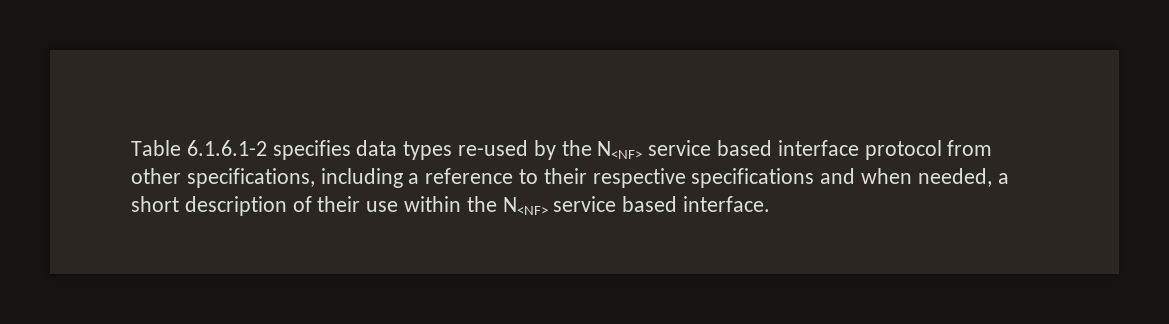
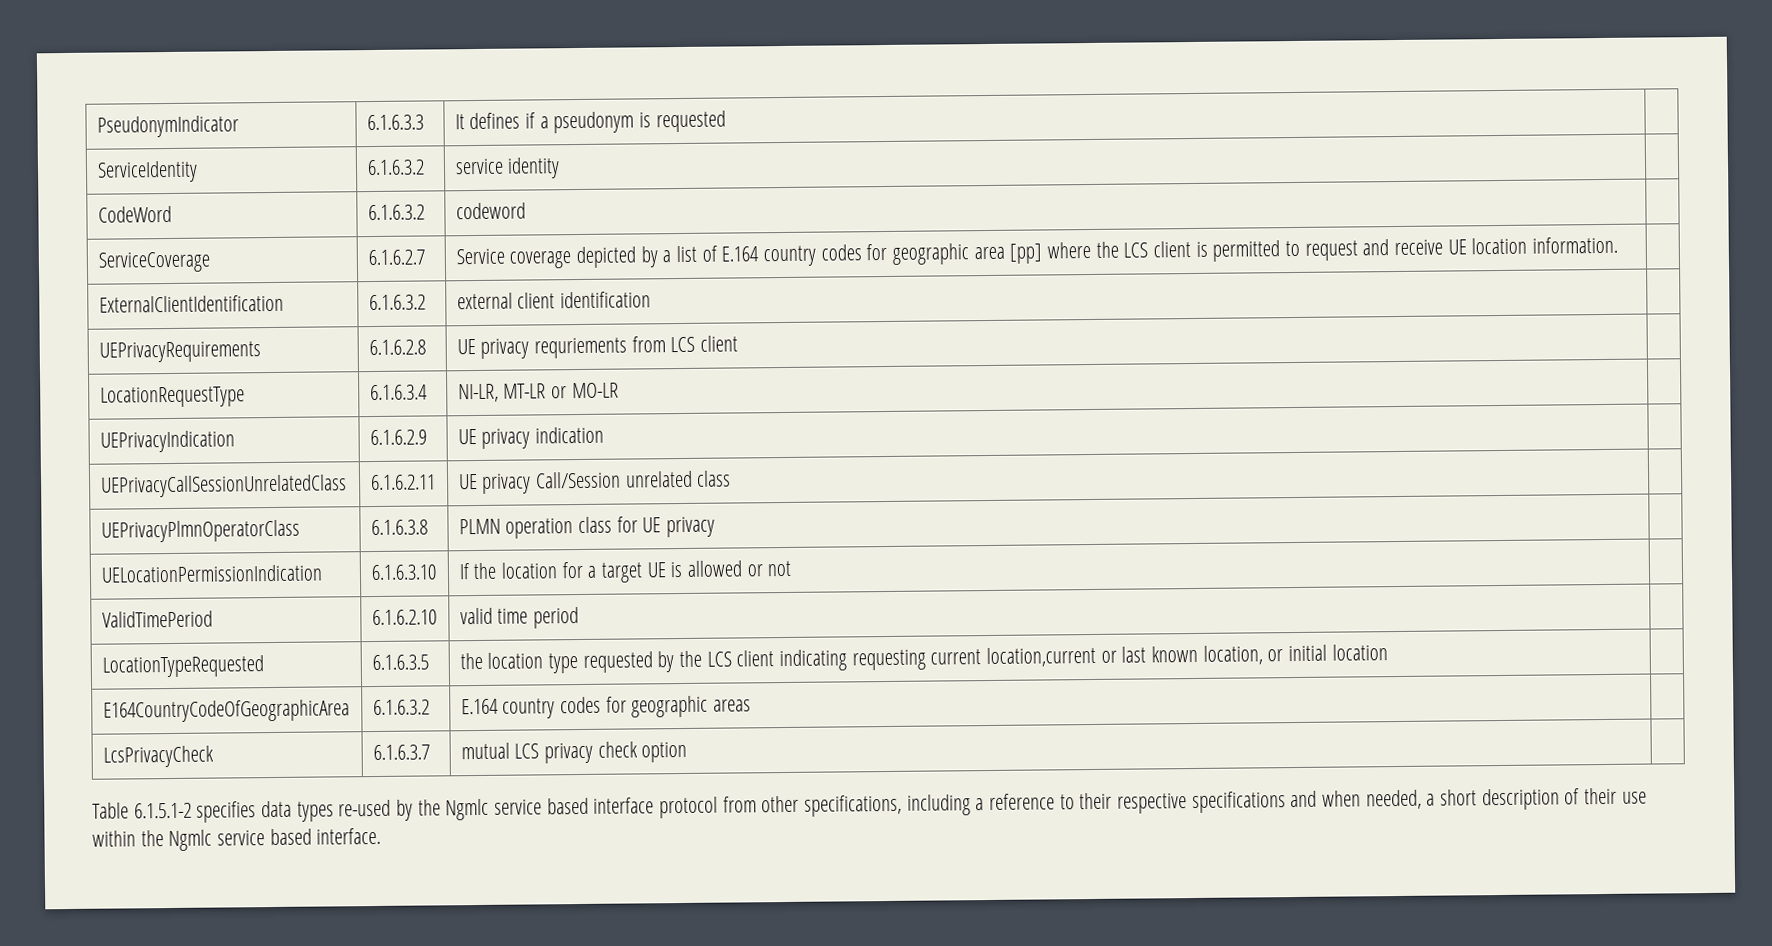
[131,140,267,156] Table 6.1.6.1-2 -> [96,115,239,138] [366,114,424,131] [454,110,726,134] [96,160,198,183] [366,159,425,176] [454,157,561,179] [97,205,172,223] [367,204,425,221] [455,202,526,220] [97,251,210,273] [367,249,425,266] [455,236,1619,269] [98,294,284,313] [368,294,426,311] [456,291,652,310] [98,341,261,363] [368,339,426,356] [456,335,739,359] [99,386,245,408] [369,384,428,401] [457,382,619,403] [99,430,235,453] [369,429,427,446] [457,426,605,449] [99,474,347,498] [369,474,436,491] [457,470,732,494] [100,519,300,543] [370,519,428,536] [458,516,716,539] [100,564,323,583] [370,564,437,581] [458,560,793,583] [101,610,213,628] [371,609,437,626] [459,607,580,629] [101,655,264,678] [371,654,429,671] [459,644,1388,674] [102,699,350,723] [372,699,430,716] [460,695,752,719] [102,745,214,768] [372,744,430,761] [460,741,688,764] [92,802,192,819] PseudonymIndicator | 6.1.6.3.3 | It defines if a pseudonym is requested | // ServiceIdentity | 6.1.6.3.2 | service identity | // CodeWord | 6.1.6.3.2 | codeword | // ServiceCoverage | 6.1.6.2.7 | Service coverage depicted by a list of E.164 country codes for geographic area [pp] where the LCS client is permitted to request and receive UE location information. | // ExternalClientIdentification | 6.1.6.3.2 | external client identification | // UEPrivacyRequirements | 6.1.6.2.8 | UE privacy requriements from LCS client | // LocationRequestType | 6.1.6.3.4 | NI-LR, MT-LR or MO-LR | // UEPrivacyIndication | 6.1.6.2.9 | UE privacy indication | // UEPrivacyCallSessionUnrelatedClass | 6.1.6.2.11 | UE privacy Call/Session unrelated class | // UEPrivacyPlmnOperatorClass | 6.1.6.3.8 | PLMN operation class for UE privacy | // UELocationPermissionIndication | 6.1.6.3.10 | If the location for a target UE is allowed or not | // ValidTimePeriod | 6.1.6.2.10 | valid time period | // LocationTypeRequested | 6.1.6.3.5 | the location type requested by the LCS client indicating requesting current location,current or last known location, or initial location | // E164CountryCodeOfGeographicArea | 6.1.6.3.2 | E.164 country codes for geographic areas | // LcsPrivacyCheck | 6.1.6.3.7 | mutual LCS privacy check option | // Table 6.1.5.1-2
[597,141,643,159] N<NF> -> [445,798,490,821] Ngmlc
[502,197,548,215] N<NF> -> [168,829,213,852] Ngmlc

